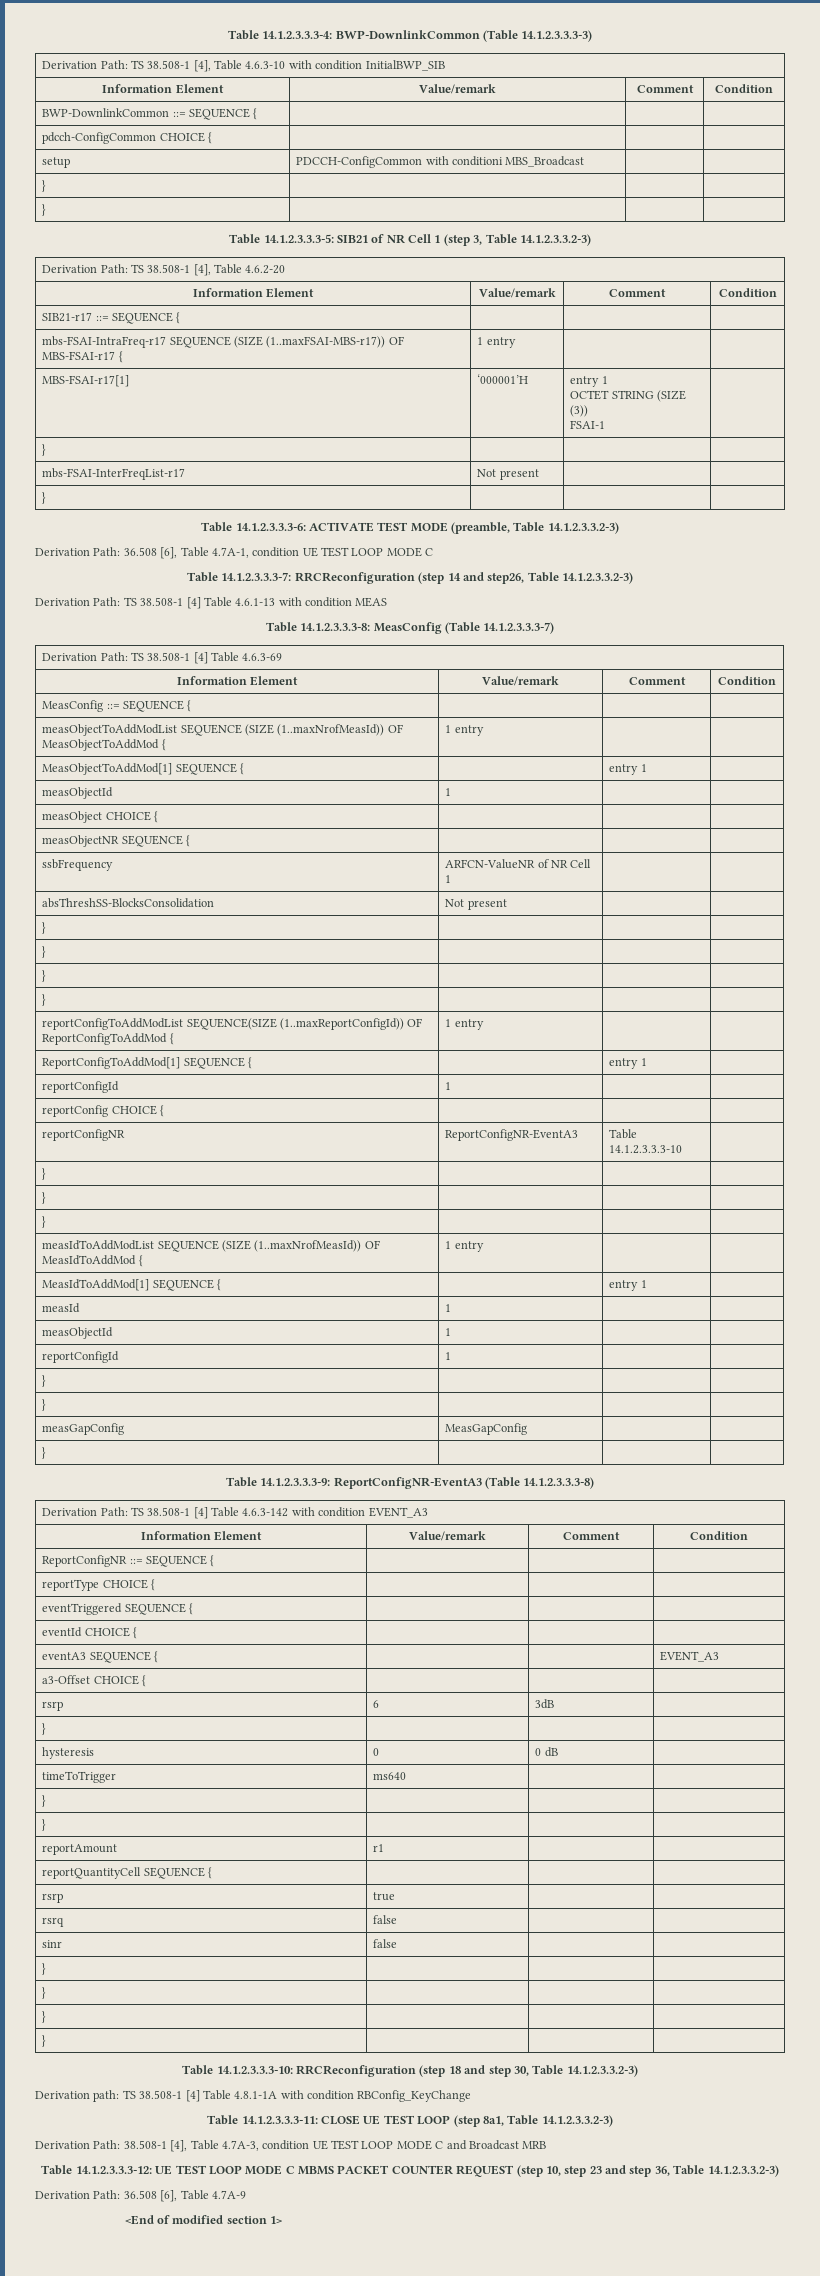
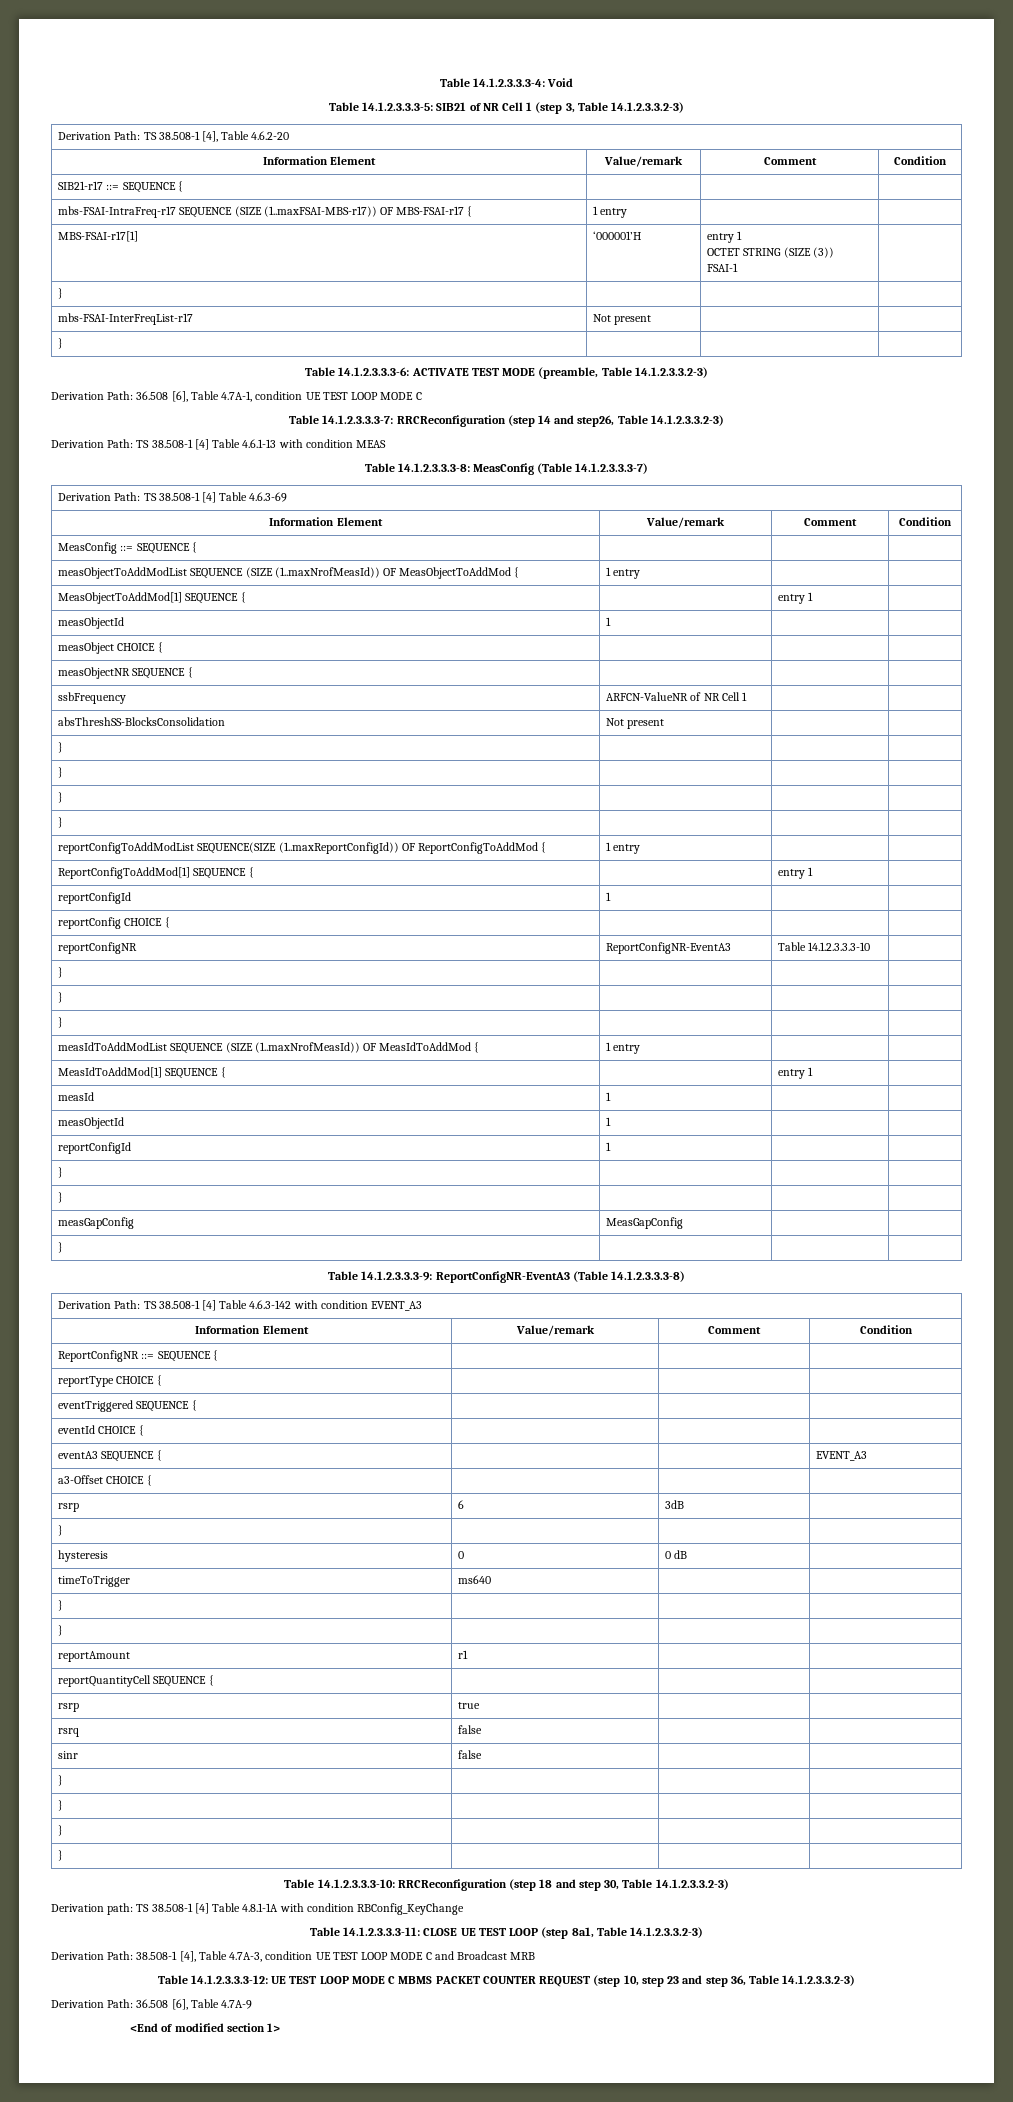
[335,30,593,42] [42,60,445,72] [102,84,224,94] [418,84,496,94] [636,85,694,93] [715,84,773,93] [42,108,258,120] [42,132,212,144] [42,157,71,168] [296,156,585,168] [42,180,47,192] [42,204,47,216] BWP-DownlinkCommon (Table 14.1.2.3.3.3-3) // Derivation Path: TS 38.508-1 [4], Table 4.6.3-10 with condition InitialBWP_SIB // Information Element | Value/remark | Comment | Condition // BWP-DownlinkCommon ::= SEQUENCE { | | | // pdcch-ConfigCommon CHOICE { | | | // setup | PDCCH-ConfigCommon with conditioni MBS_Broadcast | | // } | | | // } | | | -> [547,78,574,87] Void

